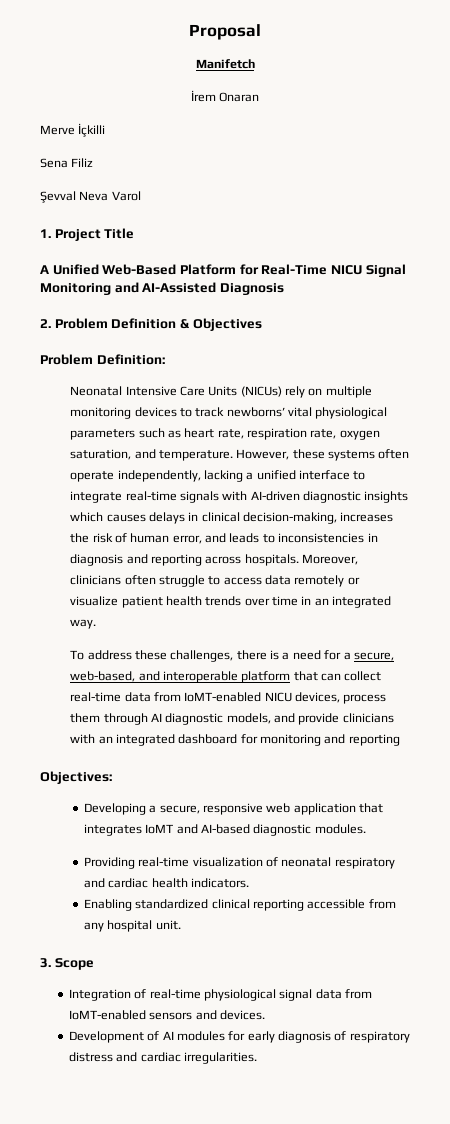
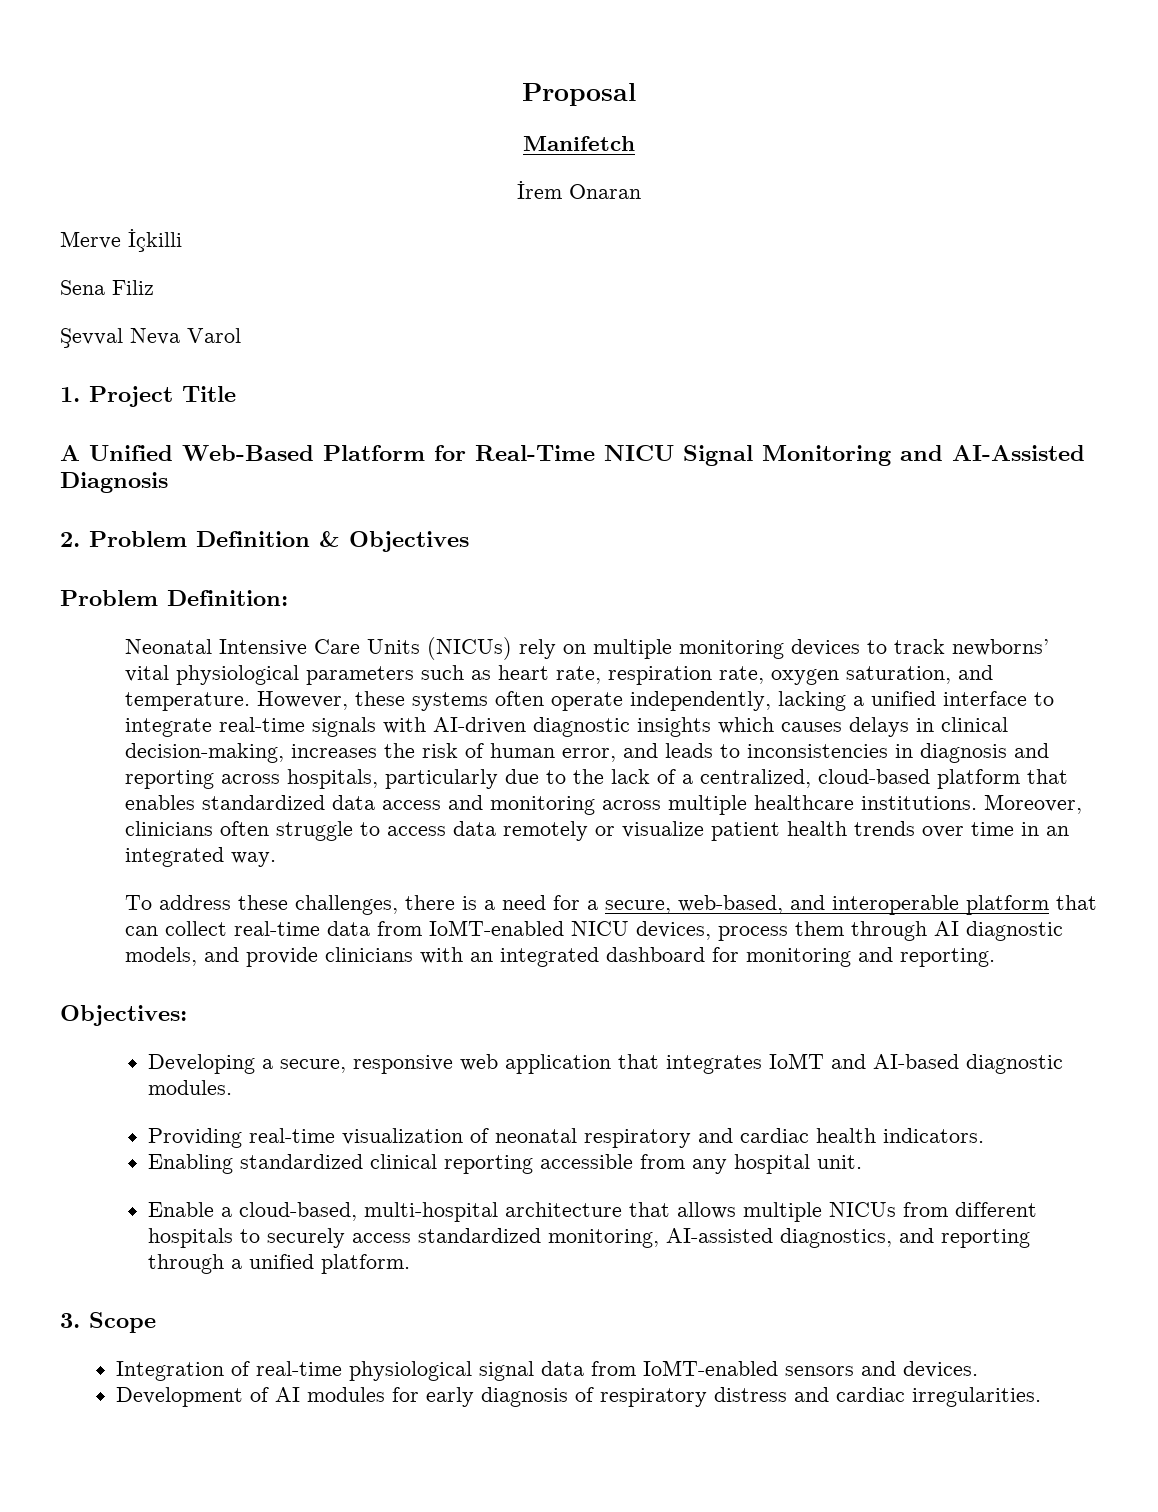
[244,554,299,566] hospitals. -> [286,769,1068,789] [124,795,977,815] hospitals, particularly due to the lack of a centralized, cloud-based platform that enables standardized data access and monitoring across multiple healthcare institutions.
[348,734,400,746] reporting -> [899,948,995,967] reporting.
(181, 925) none -> [148,1202,1038,1222] [148,1228,1031,1248] [148,1254,411,1274] // Enable a cloud-based, multi-hospital architecture that allows multiple NICUs from different hospitals to securely access standardized monitoring, AI-assisted diagnostics, and reporting through a unified platform.

